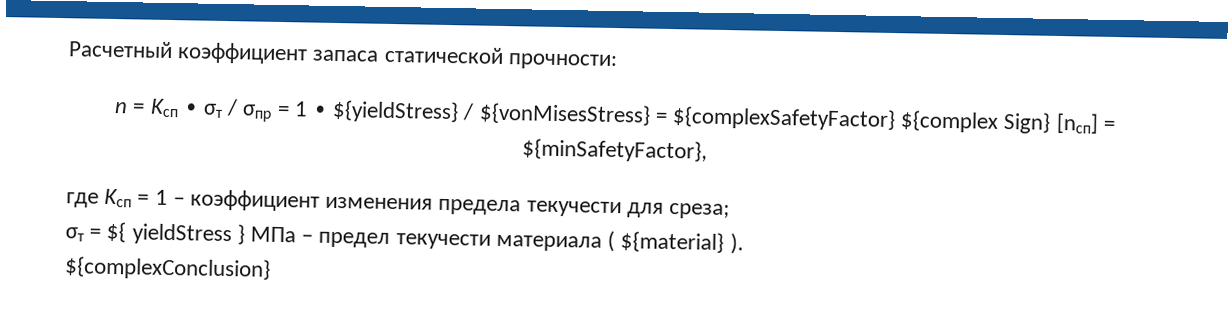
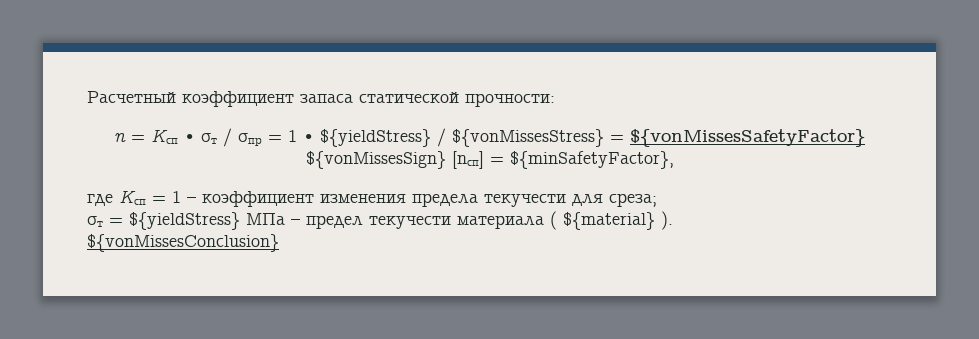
[478,102,1052,134] ${vonMisesStress} = ${complexSafetyFactor} ${complex Sign} -> [452,129,865,147] [305,151,446,169] ${vonMissesStress} = ${vonMissesSafetyFactor} ${vonMissesSign}
[106,221,245,246] ${ yieldStress } -> [129,212,240,230] ${yieldStress}
[64,256,271,281] ${complexConclusion} -> [87,234,279,252] ${vonMissesConclusion}

